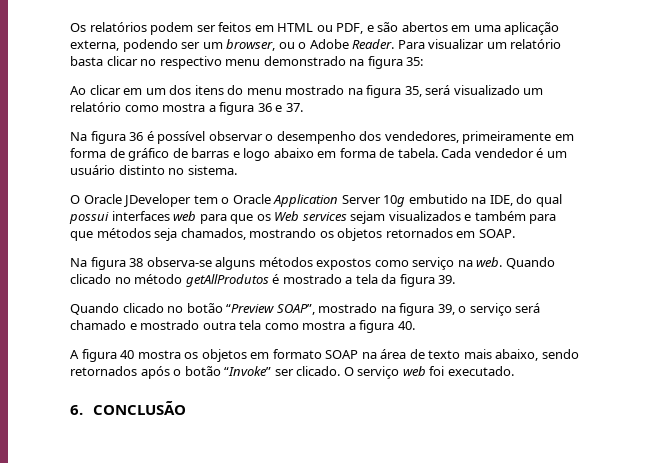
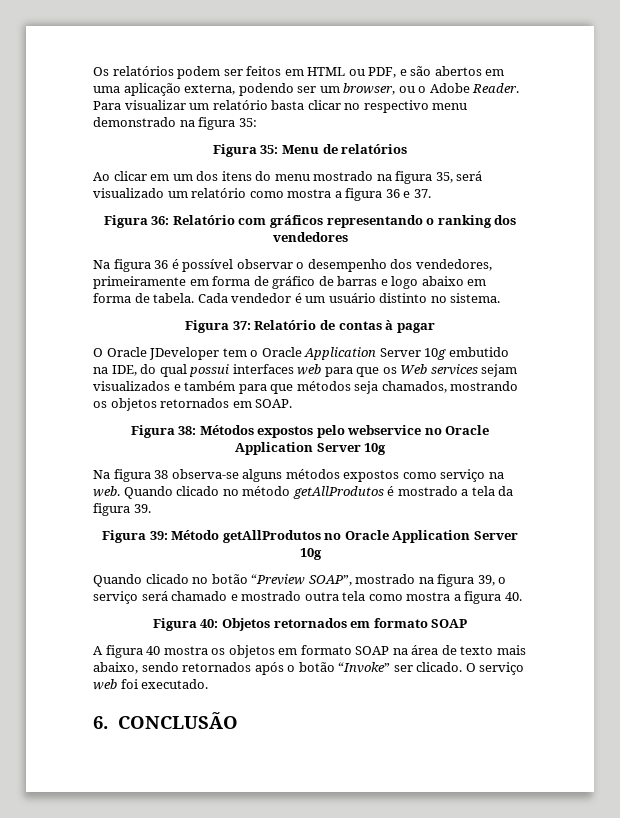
(424, 61) none -> [212,144,408,157] // Figura 35: Menu de relatórios
(303, 107) none -> [103,215,517,228] [272,232,348,242] // Figura 36: Relatório com gráficos representando o ranking dos vendedores
(237, 170) none -> [185,320,435,333] // Figura 37: Relatório de contas à pagar
(515, 233) none -> [130,425,490,438] [234,442,387,455] // Figura 38: Métodos expostos pelo webservice no Oracle Application Server 10g
(456, 279) none -> [102,530,518,543] [299,548,322,560] // Figura 39: Método getAllProdutos no Oracle Application Server 10g
(415, 325) none -> [152,618,468,631] // Figura 40: Objetos retornados em formato SOAP

